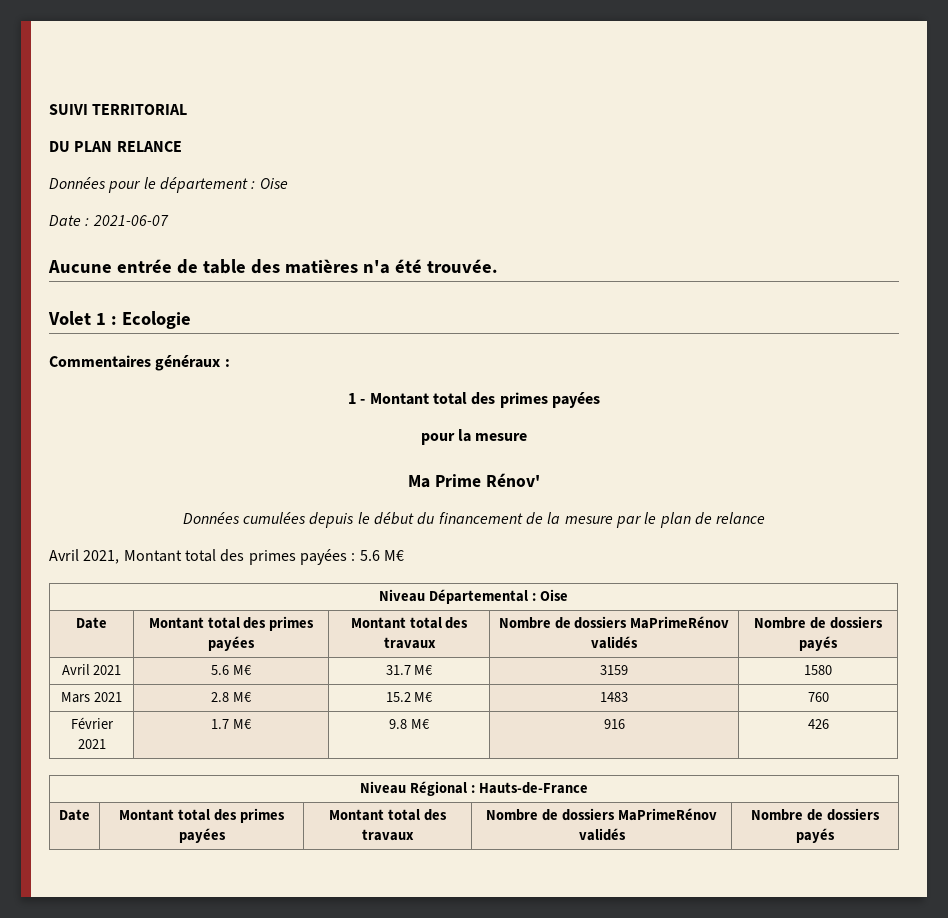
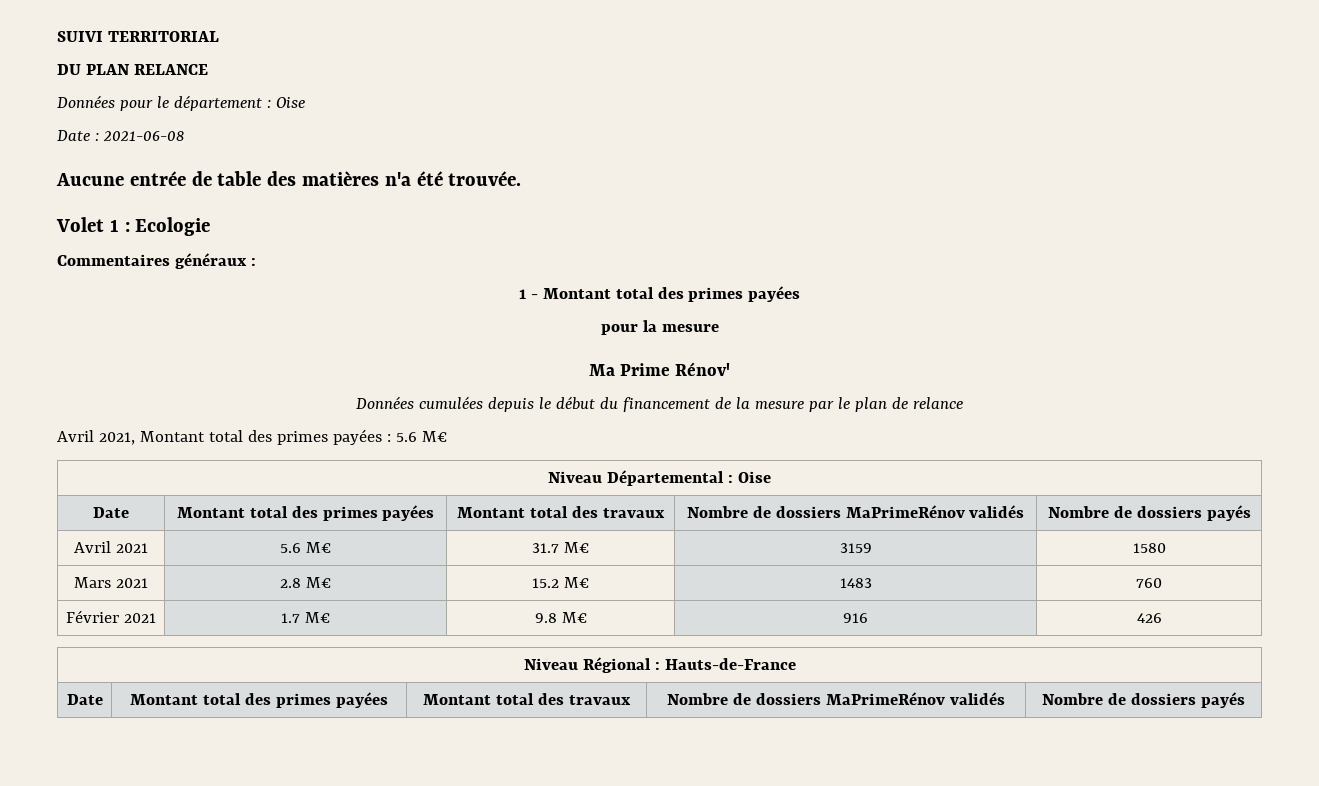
[92,215,169,226] 2021-06-07 -> [102,131,184,142] 2021-06-08

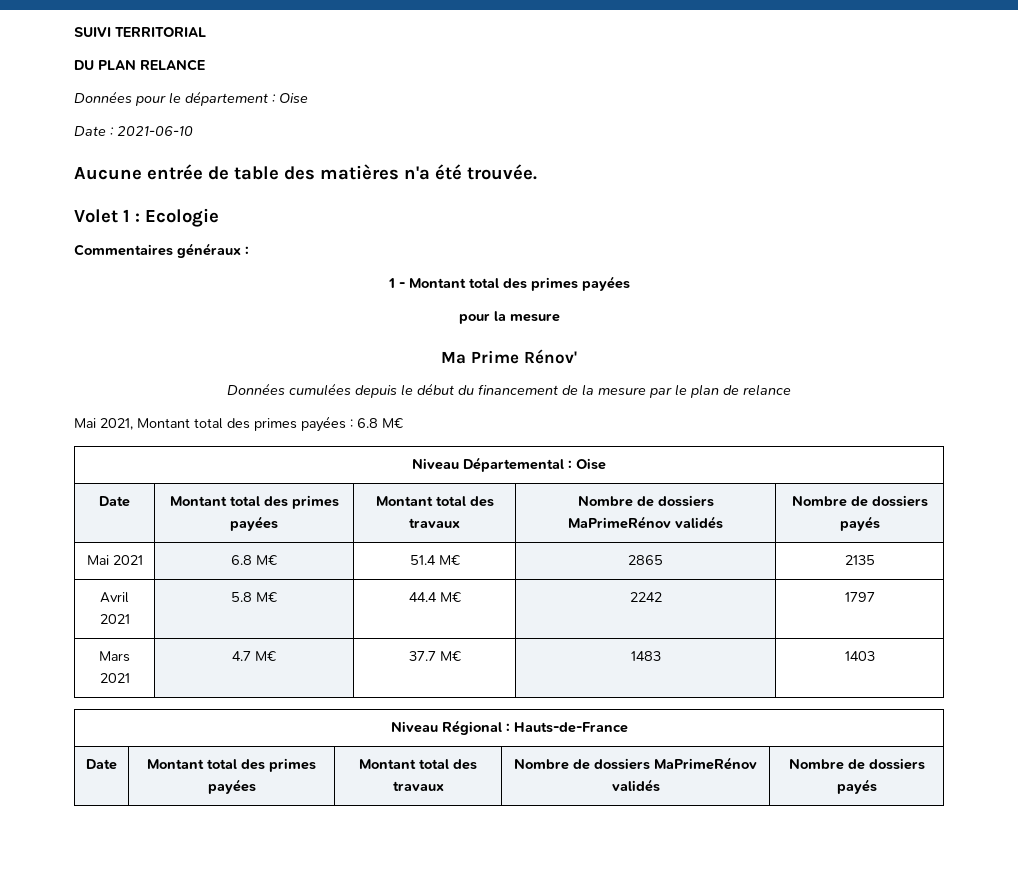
[102,131,184,142] 2021-06-08 -> [117,126,193,136] 2021-06-10
[57,430,94,442] Avril -> [74,418,96,428] Mai
[395,432,417,442] 5.6 -> [357,418,378,428] 6.8
(1251, 513) none -> [86,555,143,565] [231,555,278,565] [409,555,461,565] [628,555,663,565] [844,555,875,565] // Mai 2021 | 6.8 M€ | 51.4 M€ | 2865 | 2135
[280,542,331,553] [532,542,589,553] [839,543,872,553] [1132,543,1166,553] 5.6 M€ | 31.7 M€ | 3159 | 1580 -> [231,592,278,602] [408,592,462,602] [629,592,662,602] [844,592,875,602] 5.8 M€ | 44.4 M€ | 2242 | 1797
[280,577,331,588] [532,578,560,588] 2.8 M€ | 15.2 -> [232,651,277,661] [408,651,436,661] 4.7 M€ | 37.7
[1136,578,1162,588] [66,610,156,623] [281,612,330,623] [534,612,587,623] [843,613,868,623] [1136,613,1162,623] 760 // Février 2021 | 1.7 M€ | 9.8 M€ | 916 | 426 -> [844,651,875,661] 1403

